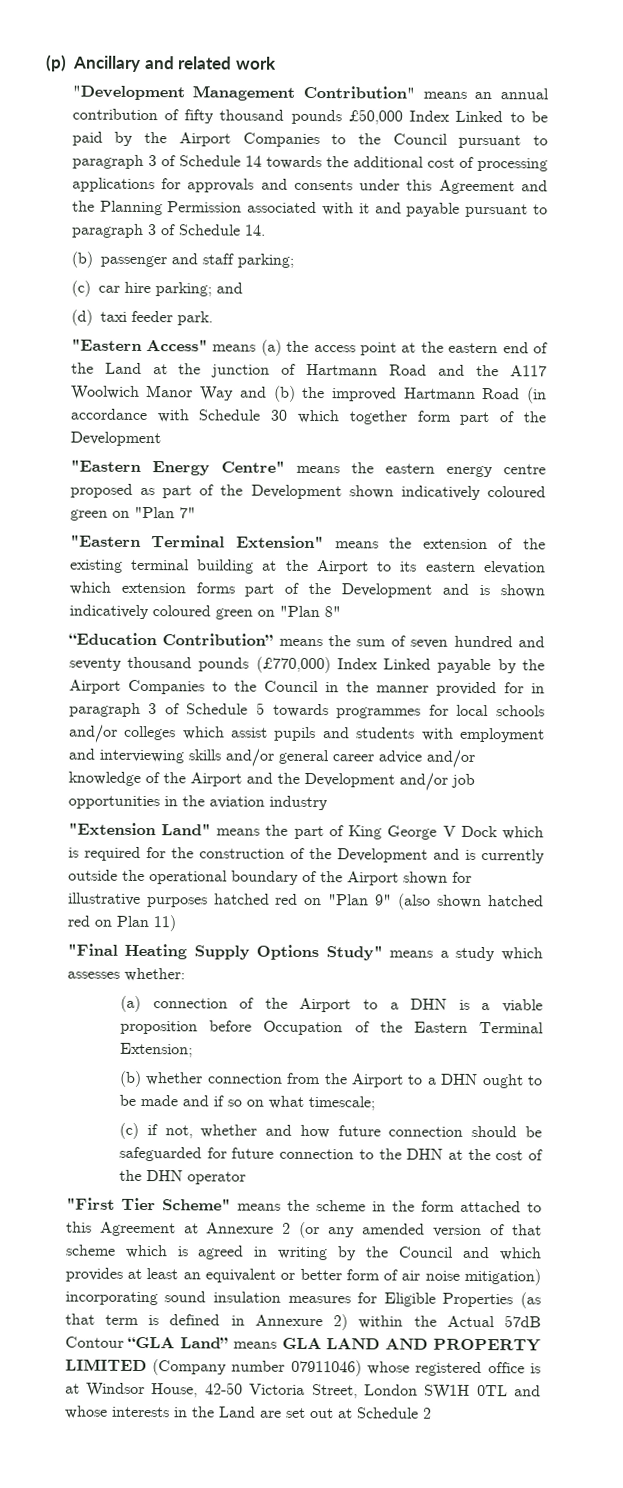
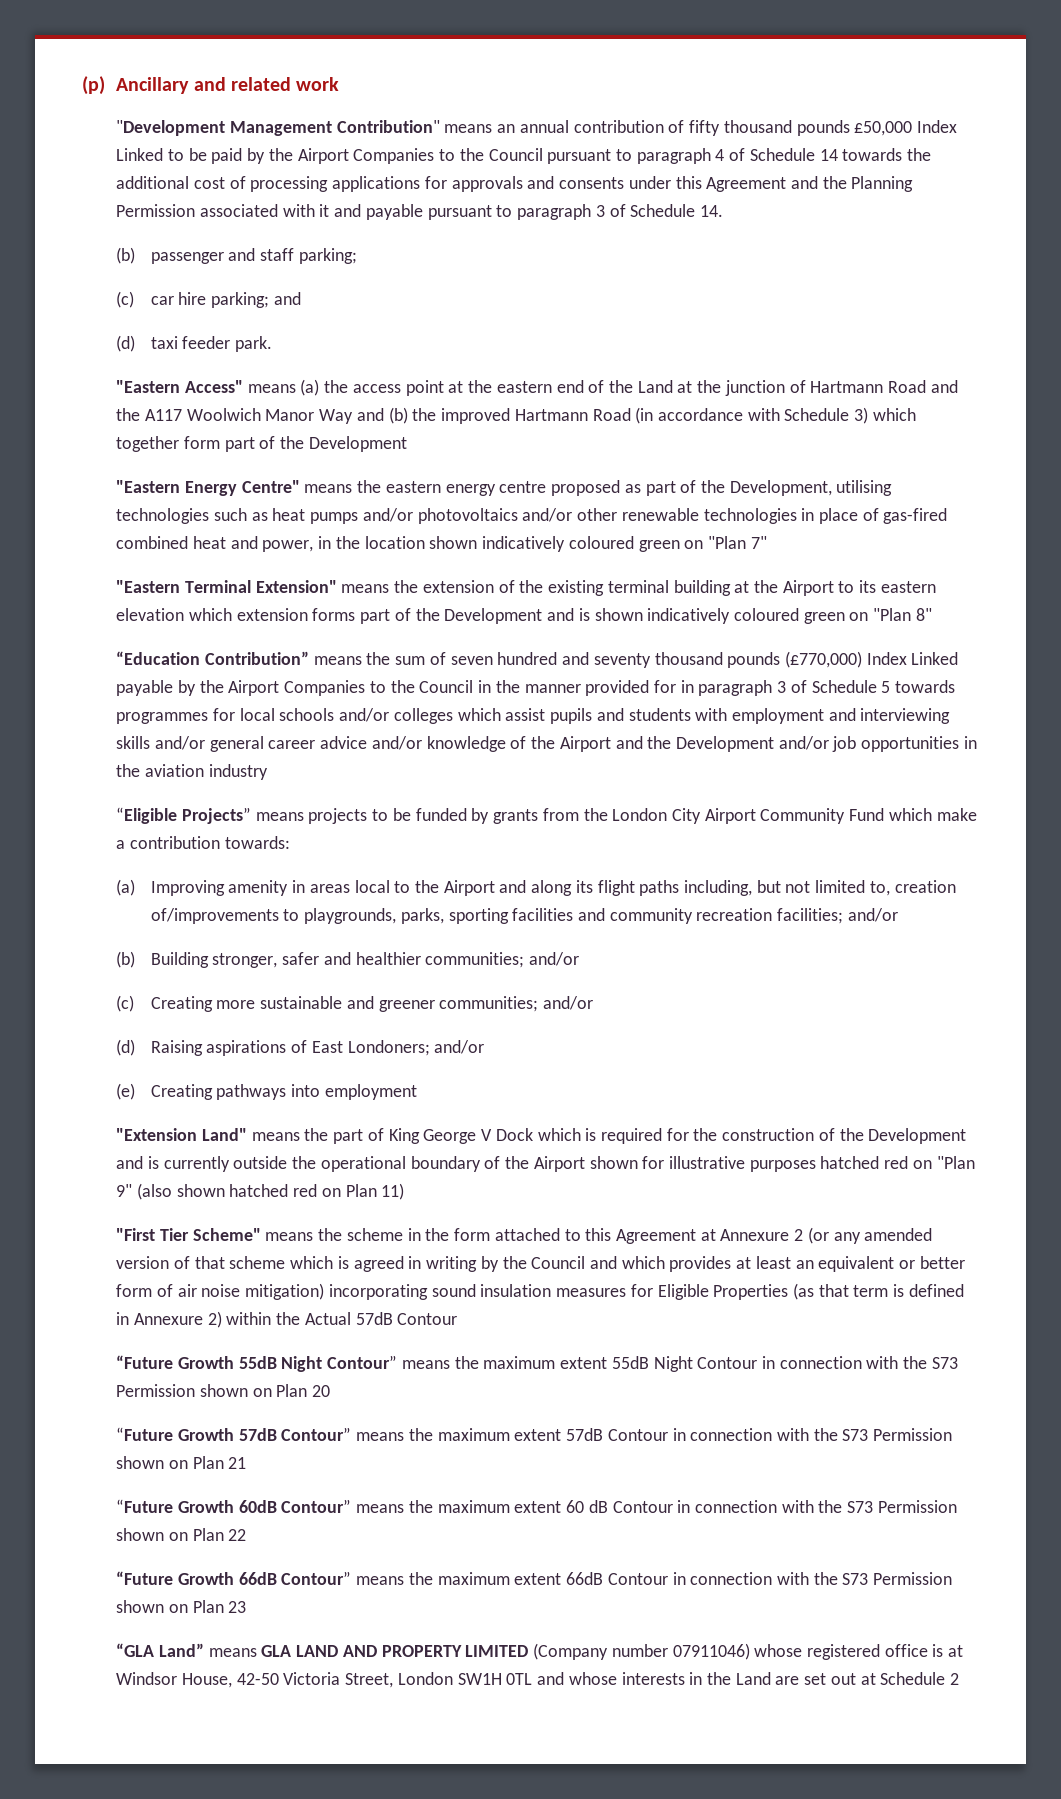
[147,155,157,167] 3 -> [715,149,725,161] 4
[270,409,288,421] 30 -> [854,407,869,424] 3)
[250,484,342,500] Development -> [729,480,893,496] [116,508,948,524] [116,536,425,552] Development, utilising technologies such as heat pumps and/or photovoltaics and/or other renewable technologies in place of gas-fired combined heat and power, in the location
(328, 803) none -> [116,807,977,824] [116,836,290,849] [116,879,956,896] [150,908,898,924] [116,951,579,968] [116,995,593,1012] [116,1039,485,1056] [116,1083,417,1100] // “Eligible Projects” means projects to be funded by grants from the London City Airport Community Fund which make a contribution towards: // (a) Improving amenity in areas local to the Airport and along its flight paths including, but not limited to, creation of/improvements to playgrounds, parks, sporting facilities and community recreation facilities; and/or // (b) Building stronger, safer and healthier communities; and/or // (c) Creating more sustainable and greener communities; and/or // (d) Raising aspirations of East Londoners; and/or // (e) Creating pathways into employment
[66,943,543,962] [66,967,185,982] [120,995,544,1013] [120,1020,544,1036] [120,1042,194,1058] [119,1070,544,1089] [119,1094,376,1111] [119,1122,542,1139] [119,1146,543,1162] [119,1169,247,1185] // "Final Heating Supply Options Study" means a study which assesses whether: // (a) connection of the Airport to a DHN is a viable proposition before Occupation of the Eastern Terminal Extension; // (b) whether connection from the Airport to a DHN ought to be made and if so on what timescale; // (c) if not, whether and how future connection should be safeguarded for future connection to the DHN at the cost of the DHN operator -> (405, 1191) none
(124, 1342) none -> [116,1355,958,1372] [116,1384,331,1397] [116,1427,953,1441] [116,1456,247,1469] [116,1499,957,1513] [116,1528,247,1541] [116,1571,953,1585] [116,1600,247,1613] // “Future Growth 55dB Night Contour” means the maximum extent 55dB Night Contour in connection with the S73 Permission shown on Plan 20 // “Future Growth 57dB Contour” means the maximum extent 57dB Contour in connection with the S73 Permission shown on Plan 21 // “Future Growth 60dB Contour” means the maximum extent 60 dB Contour in connection with the S73 Permission shown on Plan 22 // “Future Growth 66dB Contour” means the maximum extent 66dB Contour in connection with the S73 Permission shown on Plan 23 //

